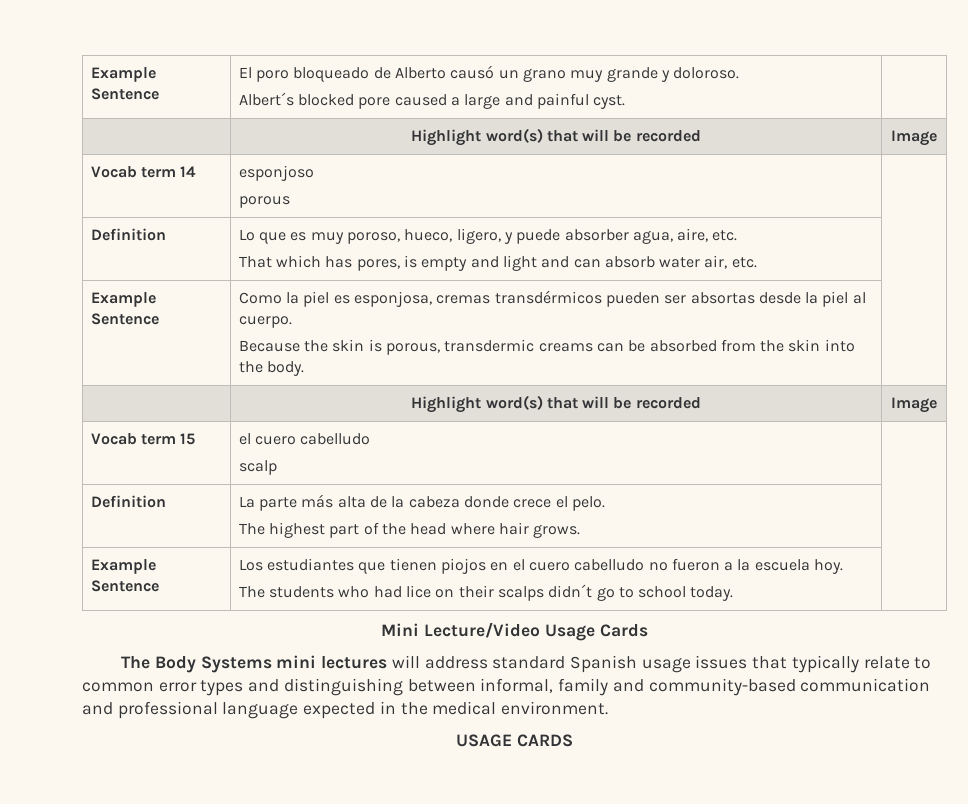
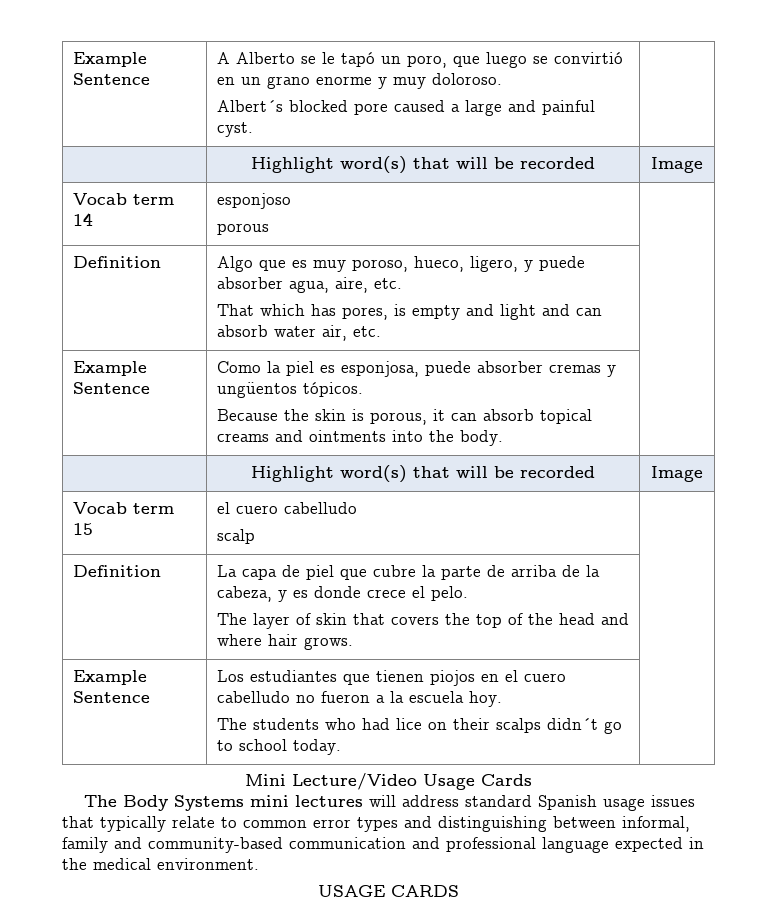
[90,67,156,82] [90,88,159,100] [238,65,670,82] Example Sentence | El poro bloqueado de Alberto causó un grano muy grande y -> [72,52,147,67] [72,73,150,85] [216,52,623,68] [216,76,426,89] Example Sentence | A Alberto se le tapó un poro, que luego se convirtió en un grano enorme y muy
[238,229,255,241] Lo -> [216,256,253,272] Algo
[436,290,866,307] [238,316,292,328] cremas transdérmicos pueden ser absortas desde la piel al cuerpo. -> [424,361,616,377] [216,382,363,398] puede absorber cremas y ungüentos tópicos.
[444,339,821,352] transdermic creams can be absorbed from the skin -> [432,409,592,424] [216,430,386,442] it can absorb topical creams and ointments
[258,494,460,511] parte más alta de la cabeza -> [241,565,600,580] [216,586,308,602] capa de piel que cubre la parte de arriba de la cabeza, y es
[268,522,360,538] highest part -> [252,613,502,629] layer of skin that covers the top
(447, 529) none -> [600,613,629,625] and

